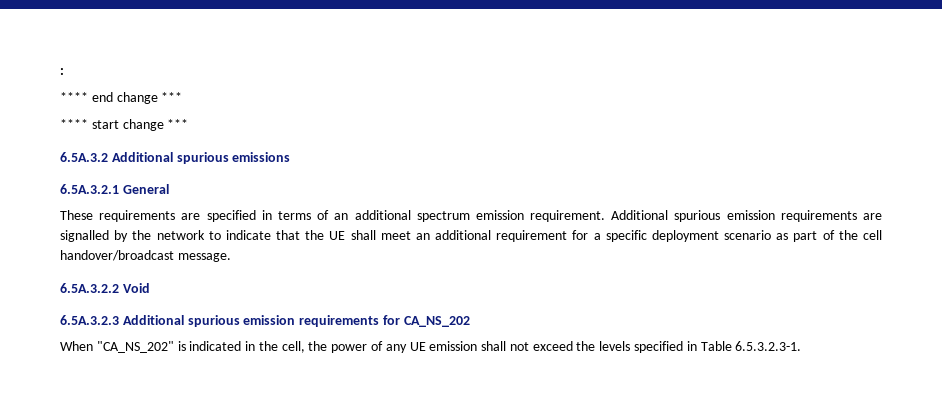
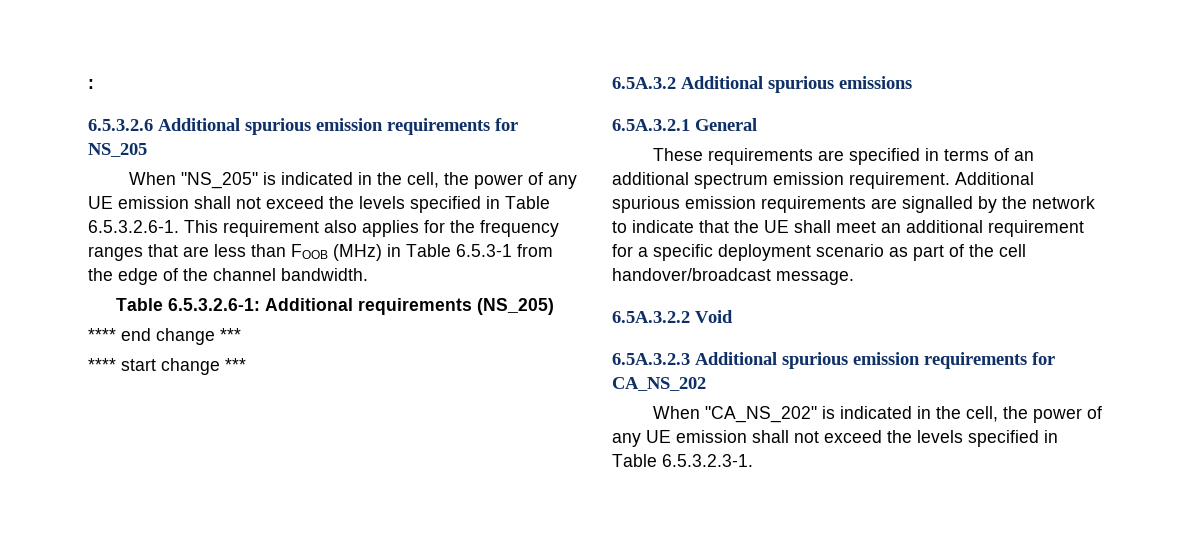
(64, 71) none -> [88,118,518,135] [88,143,147,157] [128,172,577,189] [88,196,550,213] [88,220,559,237] [88,244,553,261] [88,268,368,285] [115,298,554,315] // 6.5.3.2.6 Additional spurious emission requirements for NS_205 // When "NS_205" is indicated in the cell, the power of any UE emission shall not exceed the levels specified in Table 6.5.3.2.6-1. This requirement also applies for the frequency ranges that are less than FOOB (MHz) in Table 6.5.3-1 from the edge of the channel bandwidth. // Table 6.5.3.2.6-1: Additional requirements (NS_205)

